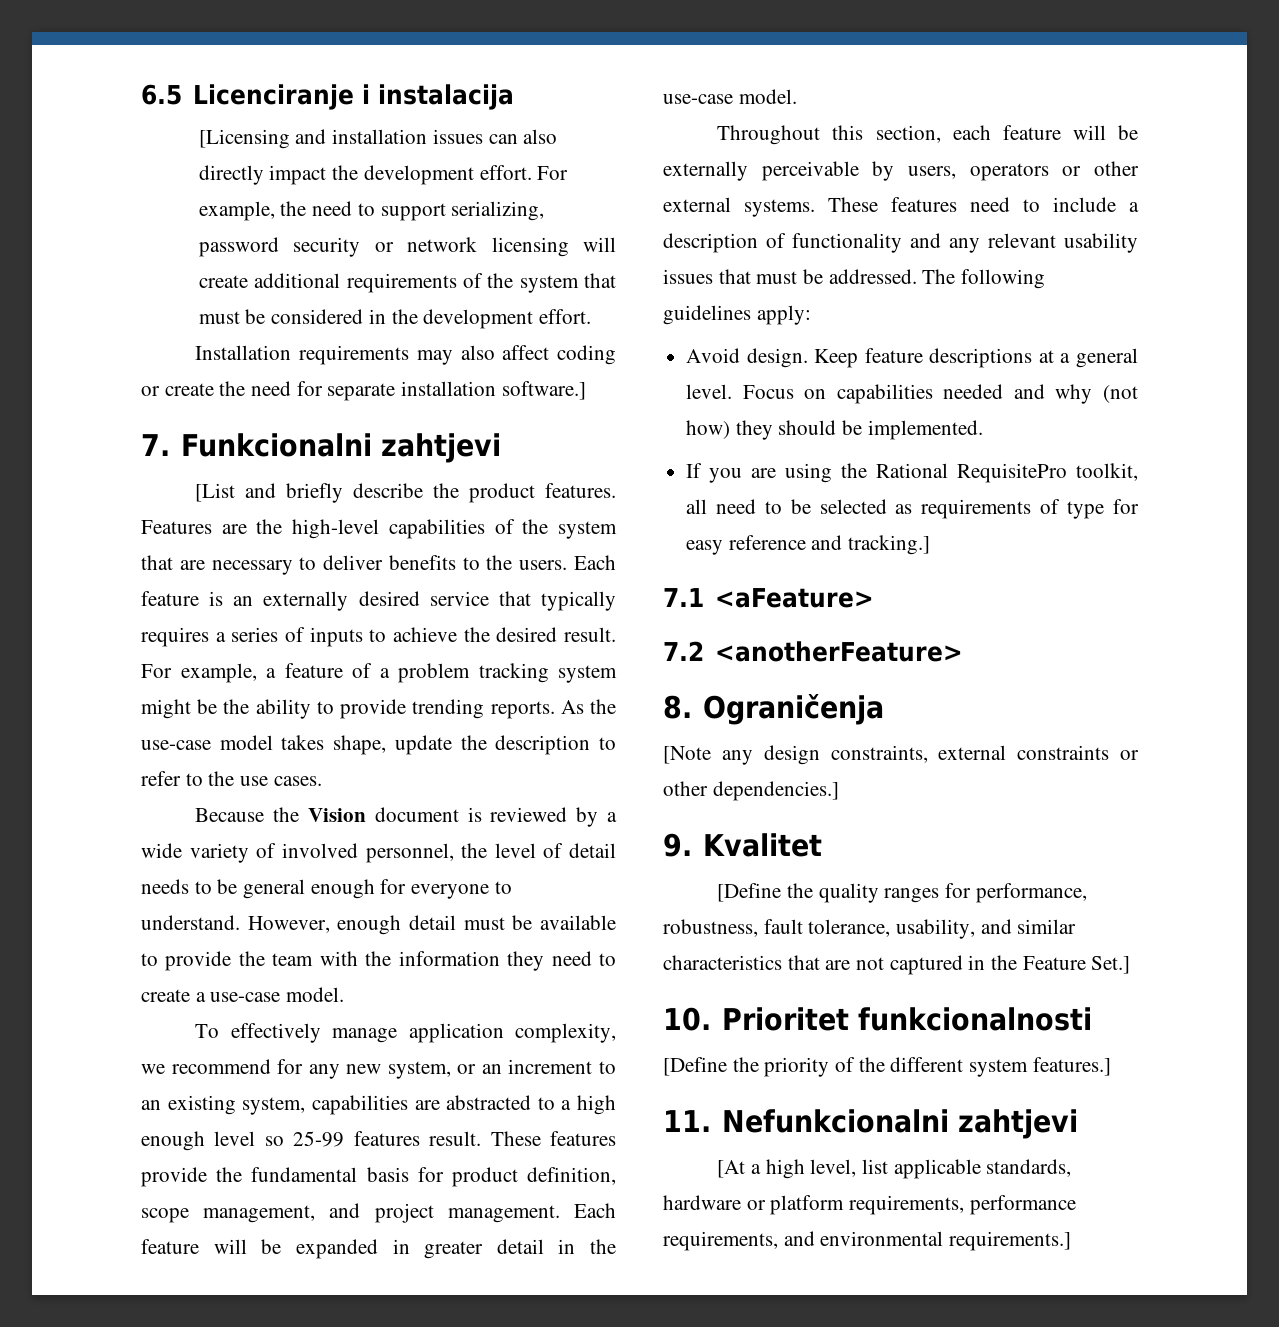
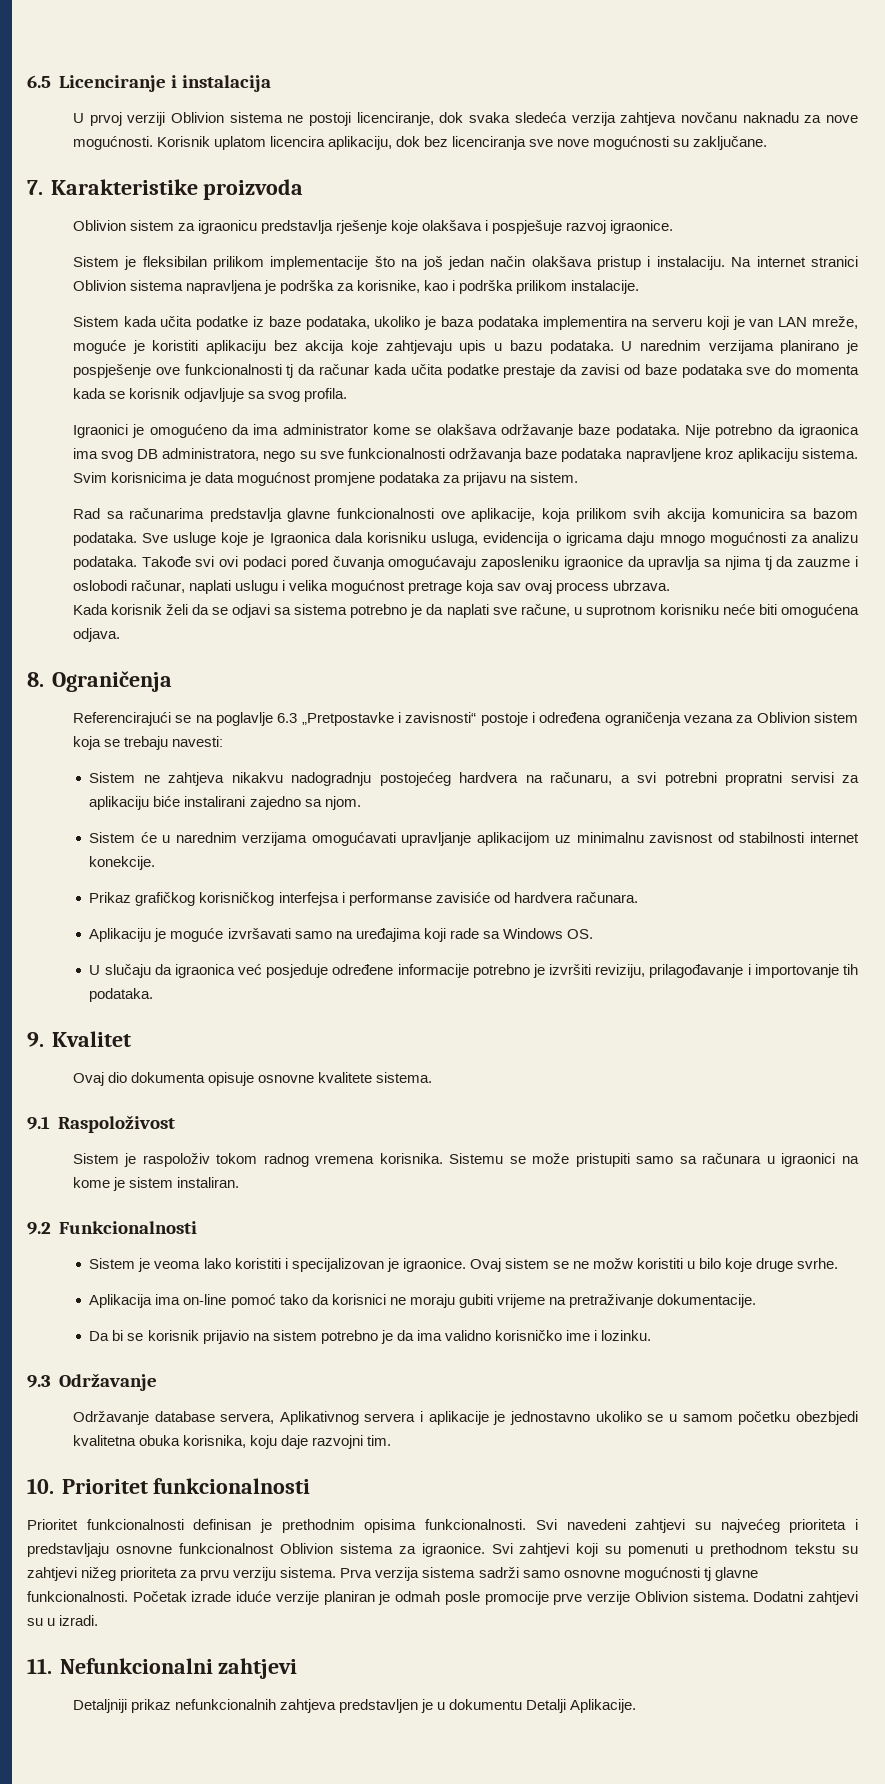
[198,129,558,149] [198,165,569,185] [198,201,545,221] [198,237,616,257] [198,273,616,293] [198,309,591,329] [195,345,616,365] [141,381,586,401] [141,433,502,463] [195,483,616,503] [141,519,617,539] [141,555,616,575] [141,591,616,611] [141,627,616,647] [141,663,617,683] [141,699,616,719] [141,735,616,755] [141,771,322,786] [195,807,618,827] [141,843,616,863] [141,879,512,899] [141,915,617,935] [141,951,616,971] [141,987,345,1002] [195,1023,616,1043] [141,1059,616,1079] [141,1095,616,1115] [141,1131,616,1151] [141,1167,616,1187] [141,1203,616,1223] [141,1239,616,1259] [663,89,797,104] [717,125,1138,145] [663,161,1139,181] [663,197,1139,217] [663,233,1138,253] [663,269,1046,289] [663,305,811,325] [686,348,1138,368] [686,384,1138,404] [686,420,983,440] [686,463,1138,483] [686,499,1139,519] [686,535,931,555] [663,588,875,608] [663,641,964,662] [663,694,884,725] [663,745,1139,765] [663,781,839,801] [663,833,822,857] [717,883,1087,903] [663,919,1077,939] [663,955,1131,975] [663,1007,1092,1031] [663,1057,1111,1077] [663,1109,1078,1139] [717,1159,1072,1179] [663,1195,1076,1215] [663,1231,1072,1251] [Licensing and installation issues can also directly impact the development effort. For example, the need to support serializing, password security or network licensing will create additional requirements of the system that must be considered in the development effort. // Installation requirements may also affect coding or create the need for separate installation software.] // 7. Funkcionalni zahtjevi // [List and briefly describe the product features. Features are the high-level capabilities of the system that are necessary to deliver benefits to the users. Each feature is an externally desired service that typically requires a series of inputs to achieve the desired result. For example, a feature of a problem tracking system might be the ability to provide trending reports. As the use-case model takes shape, update the description to refer to the use cases. // Because the Vision document is reviewed by a wide variety of involved personnel, the level of detail needs to be general enough for everyone to understand. However, enough detail must be available to provide the team with the information they need to create a use-case model. // To effectively manage application complexity, we recommend for any new system, or an increment to an existing system, capabilities are abstracted to a high enough level so 25-99 features result. These features provide the fundamental basis for product definition, scope management, and project management. Each feature will be expanded in greater detail in the use-case model. // Throughout this section, each feature will be externally perceivable by users, operators or other external systems. These features need to include a description of functionality and any relevant usability issues that must be addressed. The following guidelines apply: // Avoid design. Keep feature descriptions at a general level. Focus on capabilities needed and why (not how) they should be implemented. // If you are using the Rational RequisitePro toolkit, all need to be selected as requirements of type for easy reference and tracking.] // 7.1 <aFeature> // 7.2 <anotherFeature> // 8. Ograničenja // [Note any design constraints, external constraints or other dependencies.] // 9. Kvalitet // [Define the quality ranges for performance, robustness, fault tolerance, usability, and similar characteristics that are not captured in the Feature Set.] // 10. Prioritet funkcionalnosti // [Define the priority of the different system features.] // 11. Nefunkcionalni zahtjevi // [At a high level, list applicable standards, hardware or platform requirements, performance requirements, and environmental requirements.] -> [72,112,859,126] [72,136,768,150] [27,179,304,200] [72,220,674,234] [72,256,859,270] [72,280,640,294] [72,316,859,330] [72,340,859,354] [72,364,859,378] [72,388,348,402] [72,424,859,438] [72,448,859,462] [72,472,579,486] [72,508,858,522] [72,532,859,546] [72,556,859,570] [72,580,671,594] [72,604,859,618] [72,628,120,642] [27,671,172,692] [72,712,858,726] [72,736,224,750] [89,772,859,786] [89,796,361,810] [89,832,859,846] [89,856,156,870] [89,892,638,906] [89,928,593,942] [89,964,859,978] [89,988,154,1002] [27,1031,131,1047] [72,1072,433,1086] [27,1115,175,1133] [72,1153,860,1167] [72,1177,240,1191] [27,1221,197,1235] [89,1258,839,1272] [89,1294,757,1308] [89,1330,652,1344] [27,1373,157,1391] [72,1411,858,1425] [72,1435,392,1449] [27,1478,311,1494] [27,1519,859,1533] [27,1543,858,1557] [27,1567,758,1581] [27,1591,859,1605] [27,1615,99,1626] [27,1658,298,1679] [72,1699,637,1713] U prvoj verziji Oblivion sistema ne postoji licenciranje, dok svaka sledeća verzija zahtjeva novčanu naknadu za nove mogućnosti. Korisnik uplatom licencira aplikaciju, dok bez licenciranja sve nove mogućnosti su zaključane. // 7. Karakteristike proizvoda // Oblivion sistem za igraonicu predstavlja rješenje koje olakšava i pospješuje razvoj igraonice. // Sistem je fleksibilan prilikom implementacije što na još jedan način olakšava pristup i instalaciju. Na internet stranici Oblivion sistema napravljena je podrška za korisnike, kao i podrška prilikom instalacije. // Sistem kada učita podatke iz baze podataka, ukoliko je baza podataka implementira na serveru koji je van LAN mreže, moguće je koristiti aplikaciju bez akcija koje zahtjevaju upis u bazu podataka. U narednim verzijama planirano je pospješenje ove funkcionalnosti tj da računar kada učita podatke prestaje da zavisi od baze podataka sve do momenta kada se korisnik odjavljuje sa svog profila. // Igraonici je omogućeno da ima administrator kome se olakšava održavanje baze podataka. Nije potrebno da igraonica ima svog DB administratora, nego su sve funkcionalnosti održavanja baze podataka napravljene kroz aplikaciju sistema. Svim korisnicima je data mogućnost promjene podataka za prijavu na sistem. // Rad sa računarima predstavlja glavne funkcionalnosti ove aplikacije, koja prilikom svih akcija komunicira sa bazom podataka. Sve usluge koje je Igraonica dala korisniku usluga, evidencija o igricama daju mnogo mogućnosti za analizu podataka. Takođe svi ovi podaci pored čuvanja omogućavaju zaposleniku igraonice da upravlja sa njima tj da zauzme i oslobodi računar, naplati uslugu i velika mogućnost pretrage koja sav ovaj process ubrzava. // Kada korisnik želi da se odjavi sa sistema potrebno je da naplati sve račune, u suprotnom korisniku neće biti omogućena odjava. // 8. Ograničenja // Referencirajući se na poglavlje 6.3 „Pretpostavke i zavisnosti“ postoje i određena ograničenja vezana za Oblivion sistem koja se trebaju navesti: // Sistem ne zahtjeva nikakvu nadogradnju postojećeg hardvera na računaru, a svi potrebni propratni servisi za aplikaciju biće instalirani zajedno sa njom. // Sistem će u narednim verzijama omogućavati upravljanje aplikacijom uz minimalnu zavisnost od stabilnosti internet konekcije. // Prikaz grafičkog korisničkog interfejsa i performanse zavisiće od hardvera računara. // Aplikaciju je moguće izvršavati samo na uređajima koji rade sa Windows OS. // U slučaju da igraonica već posjeduje određene informacije potrebno je izvršiti reviziju, prilagođavanje i importovanje tih podataka. // 9. Kvalitet // Ovaj dio dokumenta opisuje osnovne kvalitete sistema. // 9.1 Raspoloživost // Sistem je raspoloživ tokom radnog vremena korisnika. Sistemu se može pristupiti samo sa računara u igraonici na kome je sistem instaliran. // 9.2 Funkcionalnosti // Sistem je veoma lako koristiti i specijalizovan je igraonice. Ovaj sistem se ne možw koristiti u bilo koje druge svrhe. // Aplikacija ima on-line pomoć tako da korisnici ne moraju gubiti vrijeme na pretraživanje dokumentacije. // Da bi se korisnik prijavio na sistem potrebno je da ima validno korisničko ime i lozinku. // 9.3 Održavanje // Održavanje database servera, Aplikativnog servera i aplikacije je jednostavno ukoliko se u samom početku obezbjedi kvalitetna obuka korisnika, koju daje razvojni tim. // 10. Prioritet funkcionalnosti // Prioritet funkcionalnosti definisan je prethodnim opisima funkcionalnosti. Svi navedeni zahtjevi su najvećeg prioriteta i predstavljaju osnovne funkcionalnost Oblivion sistema za igraonice. Svi zahtjevi koji su pomenuti u prethodnom tekstu su zahtjevi nižeg prioriteta za prvu verziju sistema. Prva verzija sistema sadrži samo osnovne mogućnosti tj glavne funkcionalnosti. Početak izrade iduće verzije planiran je odmah posle promocije prve verzije Oblivion sistema. Dodatni zahtjevi su u izradi. // 11. Nefunkcionalni zahtjevi // Detaljniji prikaz nefunkcionalnih zahtjeva predstavljen je u dokumentu Detalji Aplikacije.

